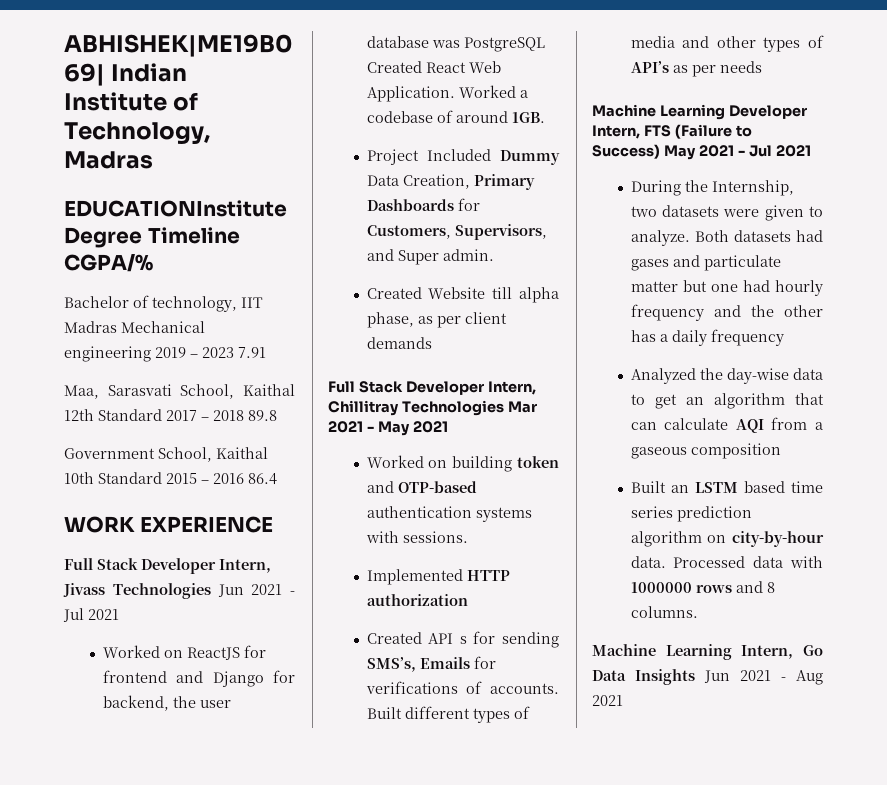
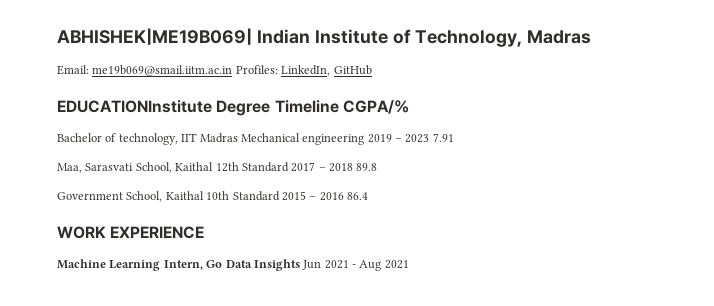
(153, 160) none -> [57,65,372,76] // Email: me19b069@smail.iitm.ac.in Profiles: LinkedIn, GitHub
[64,558,271,574] [63,583,295,599] [63,608,119,622] [102,645,266,660] [102,670,295,687] [102,695,231,711] [366,36,545,52] [366,61,501,73] [366,85,528,102] [366,110,545,123] [366,149,560,165] [366,174,535,190] [366,198,480,211] [366,224,547,240] [366,249,494,265] [366,287,559,303] [366,312,507,328] [366,337,432,349] [328,381,536,395] [328,400,537,416] [328,421,448,436] [366,455,559,472] [366,481,477,493] [366,506,532,522] [365,531,468,543] [366,569,510,585] [366,594,468,606] [366,631,559,648] [366,656,496,672] [365,681,559,694] [366,706,530,723] [630,35,824,52] [630,61,762,77] [592,104,807,120] [592,124,752,139] [592,144,811,160] [630,180,794,196] [630,205,823,221] [630,230,823,246] [630,255,781,271] [630,280,823,296] [630,304,823,321] [630,329,784,346] [630,368,823,384] [630,393,824,409] [630,417,823,433] [630,443,781,459] [630,481,823,493] [630,506,752,522] [630,531,824,547] [630,556,823,568] [630,581,775,593] [630,606,698,618] // Full Stack Developer Intern, Jivass Technologies Jun 2021 - Jul 2021 // Worked on ReactJS for frontend and Django for backend, the user database was PostgreSQL Created React Web Application. Worked a codebase of around 1GB. // Project Included Dummy Data Creation, Primary Dashboards for Customers, Supervisors, and Super admin. // Created Website till alpha phase, as per client demands // Full Stack Developer Intern, Chillitray Technologies Mar 2021 - May 2021 // Worked on building token and OTP-based authentication systems with sessions. // Implemented HTTP authorization // Created API s for sending SMS’s, Emails for verifications of accounts. Built different types of media and other types of API’s as per needs // Machine Learning Developer Intern, FTS (Failure to Success) May 2021 - Jul 2021 // During the Internship, two datasets were given to analyze. Both datasets had gases and particulate matter but one had hourly frequency and the other has a daily frequency // Analyzed the day-wise data to get an algorithm that can calculate AQI from a gaseous composition // Built an LSTM based time series prediction algorithm on city-by-hour data. Processed data with 1000000 rows and 8 columns. -> (205, 232) none

